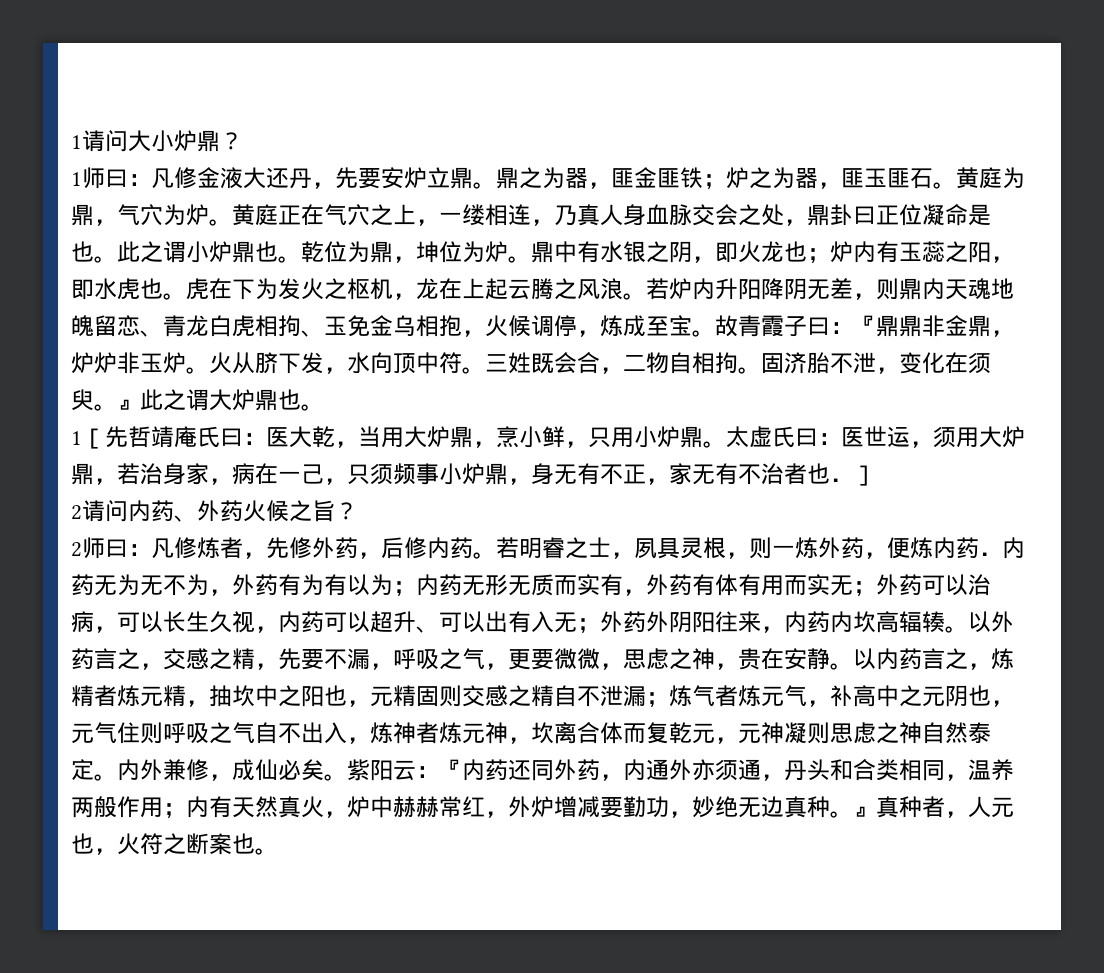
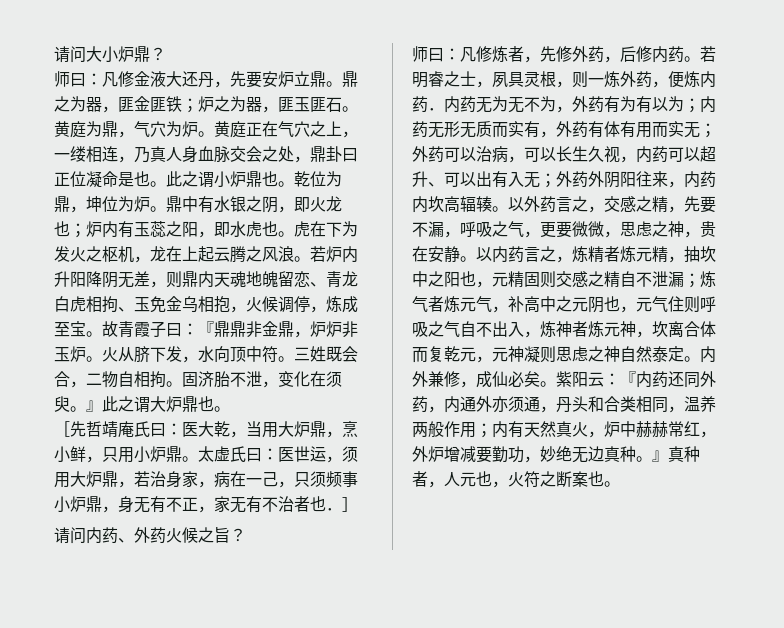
[71,135,82,149] 1 -> (54, 54) none
[71,172,82,186] 1 -> (166, 54) none
[71,431,82,445] 1 -> (230, 409) none
[71,505,82,520] 2 -> (358, 504) none
[71,542,82,557] 2 -> (246, 535) none

